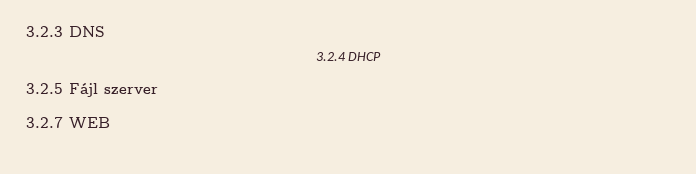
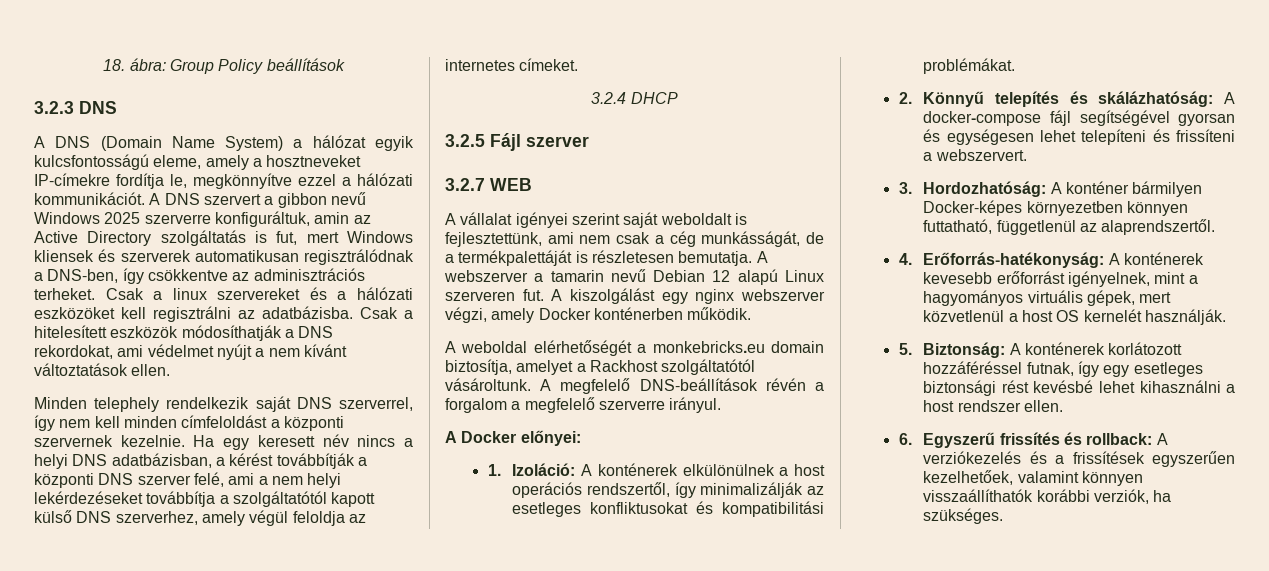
[26,26,105,37] 3.2.3 DNS -> [103,58,345,74] [34,101,117,114] [34,135,414,151] [34,154,362,170] [34,173,413,189] [34,192,366,208] [34,211,371,227] [34,230,413,246] [34,249,414,265] [34,268,365,284] [34,287,413,300] [34,306,413,322] [34,325,334,341] [34,344,347,360] [34,363,171,376] [34,396,414,412] [34,415,344,431] [34,434,414,450] [34,453,367,469] [34,472,342,488] [34,491,376,507] [34,510,366,526] [445,58,579,71] 18. ábra: Group Policy beállítások // 3.2.3 DNS // A DNS (Domain Name System) a hálózat egyik kulcsfontosságú eleme, amely a hosztneveket IP-címekre fordítja le, megkönnyítve ezzel a hálózati kommunikációt. A DNS szervert a gibbon nevű Windows 2025 szerverre konfiguráltuk, amin az Active Directory szolgáltatás is fut, mert Windows kliensek és szerverek automatikusan regisztrálódnak a DNS-ben, így csökkentve az adminisztrációs terheket. Csak a linux szervereket és a hálózati eszközöket kell regisztrálni az adatbázisba. Csak a hitelesített eszközök módosíthatják a DNS rekordokat, ami védelmet nyújt a nem kívánt változtatások ellen. // Minden telephely rendelkezik saját DNS szerverrel, így nem kell minden címfeloldást a központi szervernek kezelnie. Ha egy keresett név nincs a helyi DNS adatbázisban, a kérést továbbítják a központi DNS szerver felé, ami a nem helyi lekérdezéseket továbbítja a szolgáltatótól kapott külső DNS szerverhez, amely végül feloldja az internetes címeket.
(110, 123) none -> [445,212,747,228] [445,231,824,247] [445,250,768,266] [444,269,824,285] [445,288,825,304] [445,307,752,323] [445,340,824,356] [445,359,756,375] [445,378,824,394] [445,397,722,413] [445,430,581,446] [487,463,826,476] [512,482,824,498] [512,501,824,517] [923,58,1016,74] [898,91,1235,107] [923,110,1235,126] [923,129,1235,145] [923,149,1027,161] [898,181,1203,197] [923,200,1189,216] [923,219,1216,235] [898,252,1205,268] [923,271,1198,287] [923,290,1172,306] [923,309,1227,325] [898,342,1183,358] [923,361,1203,377] [923,380,1235,396] [923,400,1064,412] [898,432,1168,448] [923,451,1235,467] [923,470,1144,486] [923,489,1172,504] [923,508,1004,524] // A vállalat igényei szerint saját weboldalt is fejlesztettünk, ami nem csak a cég munkásságát, de a termékpalettáját is részletesen bemutatja. A webszerver a tamarin nevű Debian 12 alapú Linux szerveren fut. A kiszolgálást egy nginx webszerver végzi, amely Docker konténerben működik. // A weboldal elérhetőségét a monkebricks.eu domain biztosítja, amelyet a Rackhost szolgáltatótól vásároltunk. A megfelelő DNS-beállítások révén a forgalom a megfelelő szerverre irányul. // A Docker előnyei: // 1. Izoláció: A konténerek elkülönülnek a host operációs rendszertől, így minimalizálják az esetleges konfliktusokat és kompatibilitási problémákat. // 2. Könnyű telepítés és skálázhatóság: A docker-compose fájl segítségével gyorsan és egységesen lehet telepíteni és frissíteni a webszervert. // 3. Hordozhatóság: A konténer bármilyen Docker-képes környezetben könnyen futtatható, függetlenül az alaprendszertől. // 4. Erőforrás-hatékonyság: A konténerek kevesebb erőforrást igényelnek, mint a hagyományos virtuális gépek, mert közvetlenül a host OS kernelét használják. // 5. Biztonság: A konténerek korlátozott hozzáféréssel futnak, így egy esetleges biztonsági rést kevésbé lehet kihasználni a host rendszer ellen. // 6. Egyszerű frissítés és rollback: A verziókezelés és a frissítések egyszerűen kezelhetőek, valamint könnyen visszaállíthatók korábbi verziók, ha szükséges.

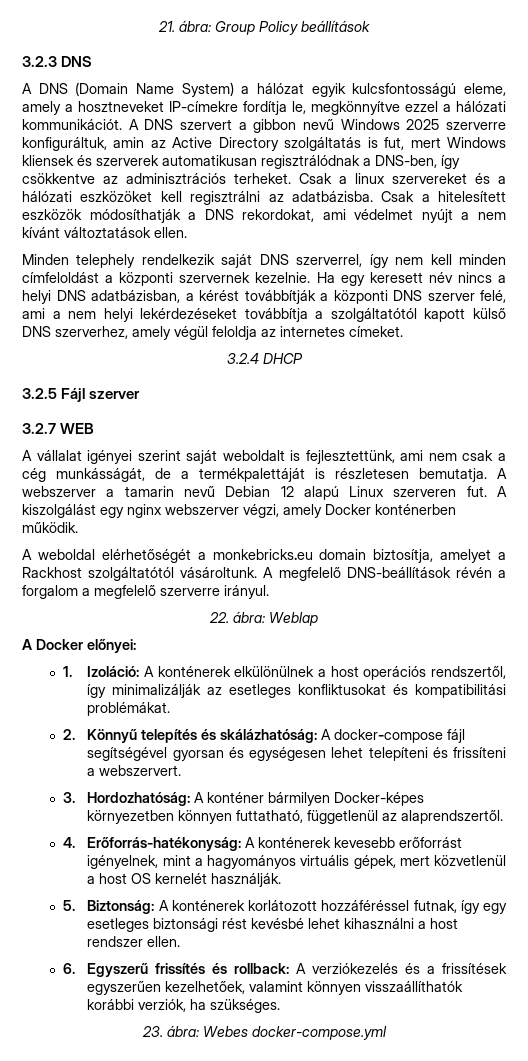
[103,59,126,71] 18. -> [158,21,175,32] 21.
(722, 405) none -> [209,611,318,626] // 22. ábra: Weblap
(1004, 516) none -> [141,1025,387,1040] // 23. ábra: Webes docker-compose.yml

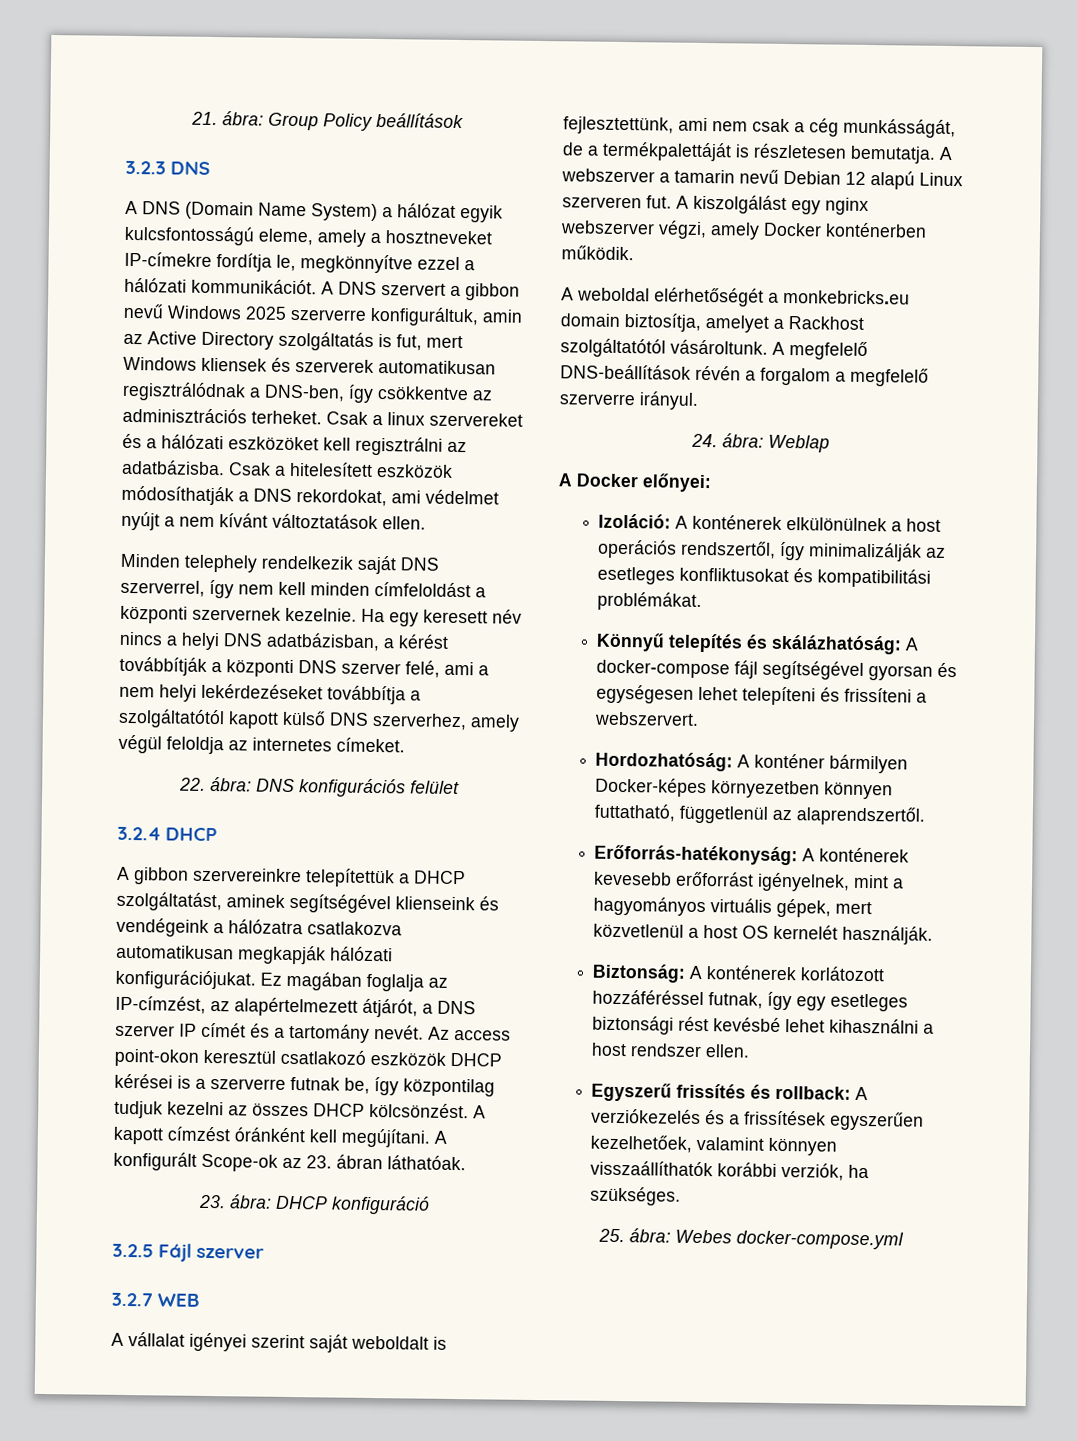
[226,353,303,364] 3.2.4 DHCP -> [179,776,460,798] [117,826,218,842] [117,866,466,888] [116,891,499,914] [116,917,402,937] [116,944,393,965] [115,969,448,992] [115,995,476,1018] [115,1022,511,1043] [114,1048,502,1067] [114,1073,495,1097] [114,1100,486,1119] [113,1126,447,1148] [113,1151,466,1172] [198,1194,430,1215] 22. ábra: DNS konfigurációs felület // 3.2.4 DHCP // A gibbon szervereinkre telepítettük a DHCP szolgáltatást, aminek segítségével klienseink és vendégeink a hálózatra csatlakozva automatikusan megkapják hálózati konfigurációjukat. Ez magában foglalja az IP-címzést, az alapértelmezett átjárót, a DNS szerver IP címét és a tartomány nevét. Az access point-okon keresztül csatlakozó eszközök DHCP kérései is a szerverre futnak be, így központilag tudjuk kezelni az összes DHCP kölcsönzést. A kapott címzést óránként kell megújítani. A konfigurált Scope-ok az 23. ábran láthatóak. // 23. ábra: DHCP konfiguráció
[209,612,229,623] 22. -> [690,433,718,448] 24.
[62,666,72,677] 1. -> (712, 483) none
[62,729,75,740] 2. -> (703, 601) none
[62,792,75,803] 3. -> (700, 718) none
[62,837,75,848] 4. -> (926, 816) none
[62,900,75,911] 5. -> (934, 935) none
[62,963,75,974] 6. -> (751, 1051) none
[141,1026,163,1037] 23. -> [597,1228,625,1243] 25.

